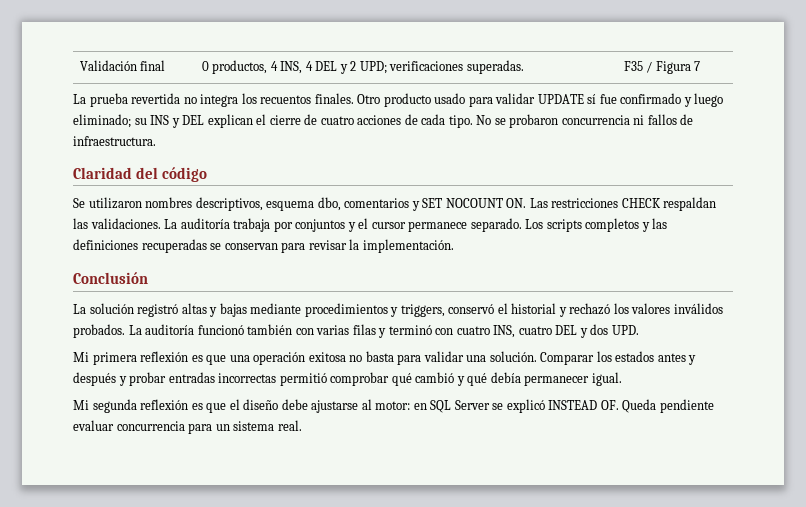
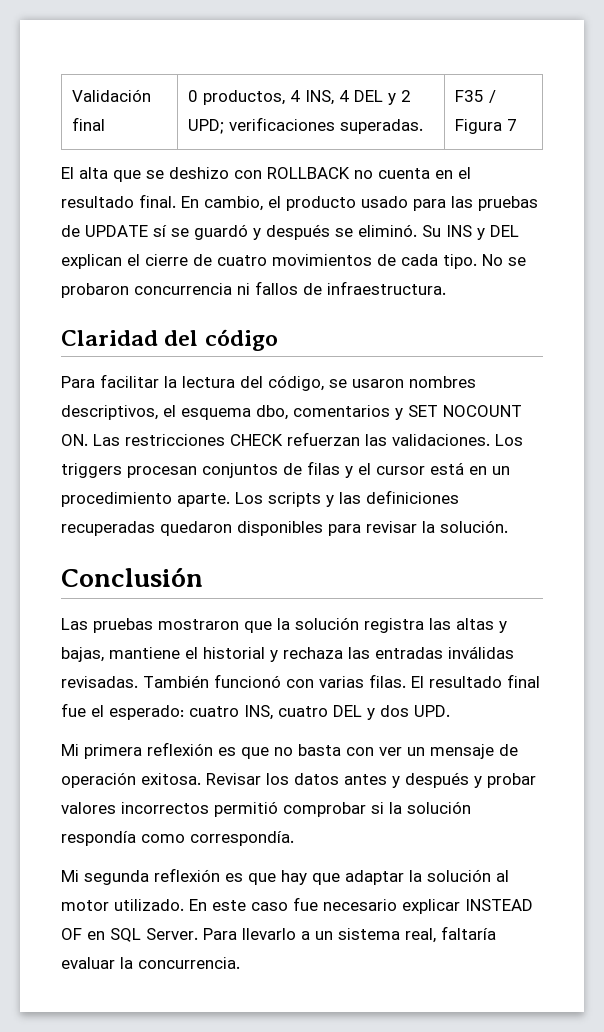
[73,93,724,107] [73,114,147,128] La prueba revertida no integra los recuentos finales. Otro producto usado para validar UPDATE sí fue confirmado y luego eliminado; su -> [61,167,471,182] [61,194,538,211] [61,224,441,240] El alta que se deshizo con ROLLBACK no cuenta en el resultado final. En cambio, el producto usado para las pruebas de UPDATE sí se guardó y después se eliminó. Su
[357,115,402,125] acciones -> [272,254,372,266] movimientos
[73,197,142,209] Se utilizaron -> [61,374,404,391] Para facilitar la lectura del código, se usaron
(263, 204) none -> [163,405,176,417] el
[663,197,717,211] respaldan -> [287,432,360,446] refuerzan
[164,218,522,232] La auditoría trabaja por conjuntos y el cursor permanece separado. -> [495,434,523,446] [61,461,510,478] [61,492,230,507] Los triggers procesan conjuntos de filas y el cursor está en un procedimiento aparte.
[585,218,640,232] completos -> (321, 499) none
[210,243,278,250] se conservan -> [160,521,323,536] quedaron disponibles
[362,239,454,253] implementación. -> [440,520,508,533] solución.
[73,303,723,317] [73,324,454,338] La solución registró altas y bajas mediante procedimientos y triggers, conservó el historial y rechazó los valores inválidos probados. La auditoría funcionó también con varias filas y terminó con -> [61,617,507,633] [61,646,514,662] [61,674,540,688] [61,703,184,720] Las pruebas mostraron que la solución registra las altas y bajas, mantiene el historial y rechaza las entradas inválidas revisadas. También funcionó con varias filas. El resultado final fue el esperado:
[229,351,655,365] una operación exitosa no basta para validar una solución. Comparar los estados -> [274,744,518,759] [61,772,339,788] no basta con ver un mensaje de operación exitosa. Revisar los datos
[168,372,622,386] entradas incorrectas permitió comprobar qué cambió y qué debía permanecer igual. -> [61,801,471,817] [61,831,294,846] valores incorrectos permitió comprobar si la solución respondía como correspondía.
[229,399,714,413] [73,420,302,434] el diseño debe ajustarse al motor: en SQL Server se explicó INSTEAD OF. Queda pendiente evaluar concurrencia para un sistema real. -> [281,869,509,885] [61,897,533,914] [61,926,496,943] [61,957,240,969] hay que adaptar la solución al motor utilizado. En este caso fue necesario explicar INSTEAD OF en SQL Server. Para llevarlo a un sistema real, faltaría evaluar la concurrencia.

